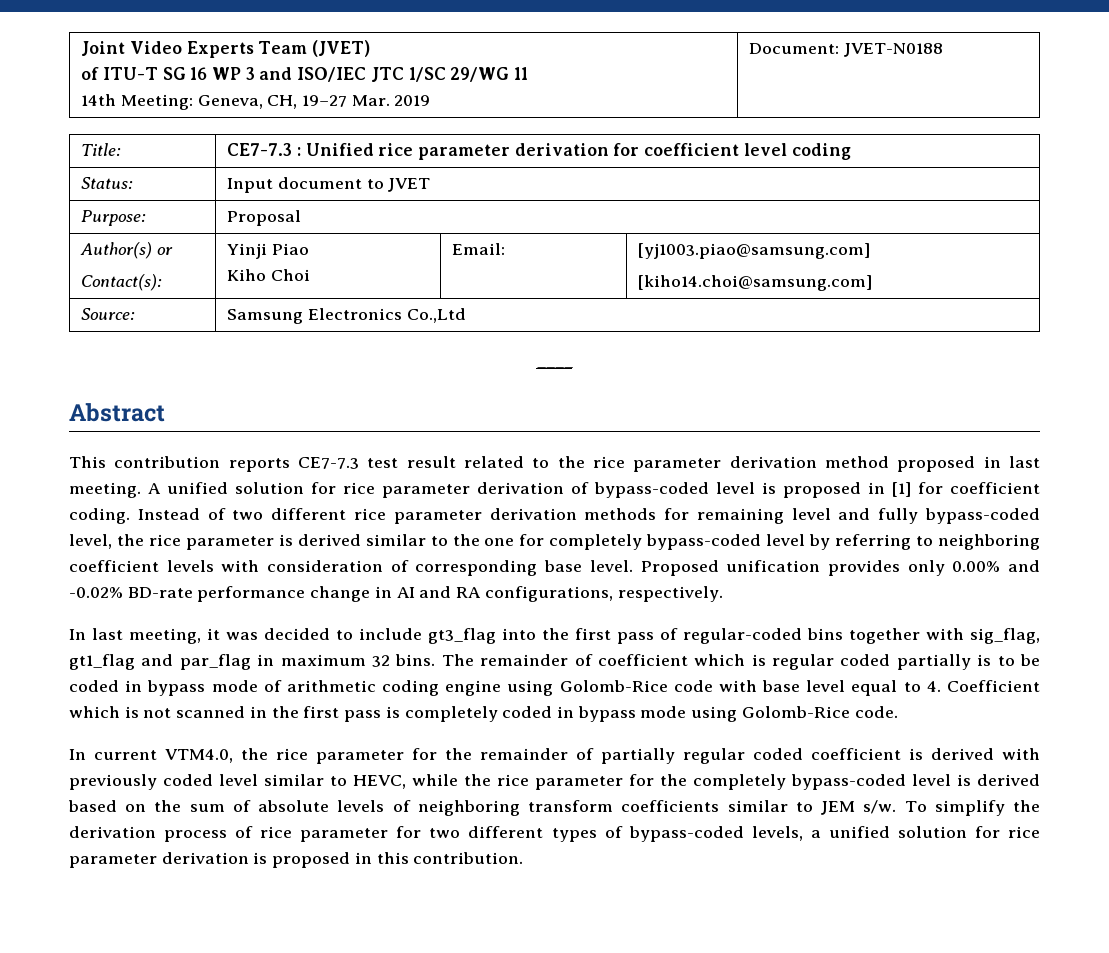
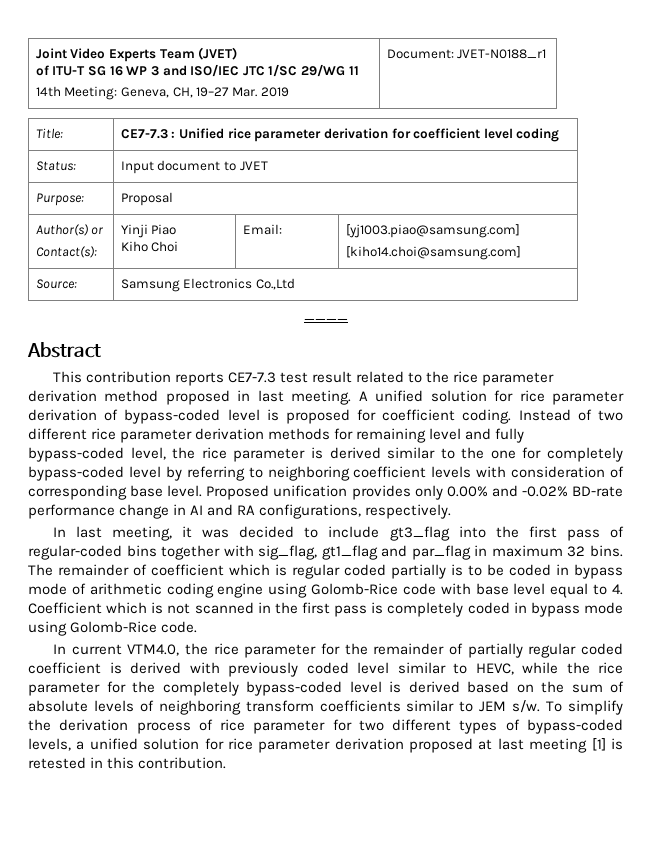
[843,43,943,57] JVET-N0188 -> [457,49,547,59] JVET-N0188_r1
[868,482,911,497] in [1] -> (350, 416) none
[253,852,351,868] is proposed -> [409,738,623,753] [28,757,86,769] proposed at last meeting [1] is retested

